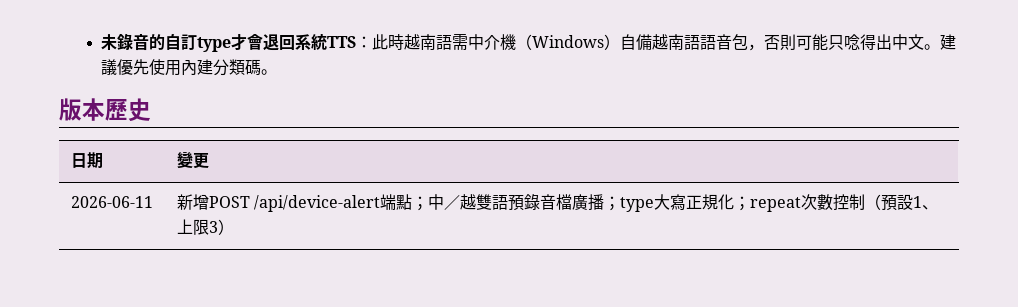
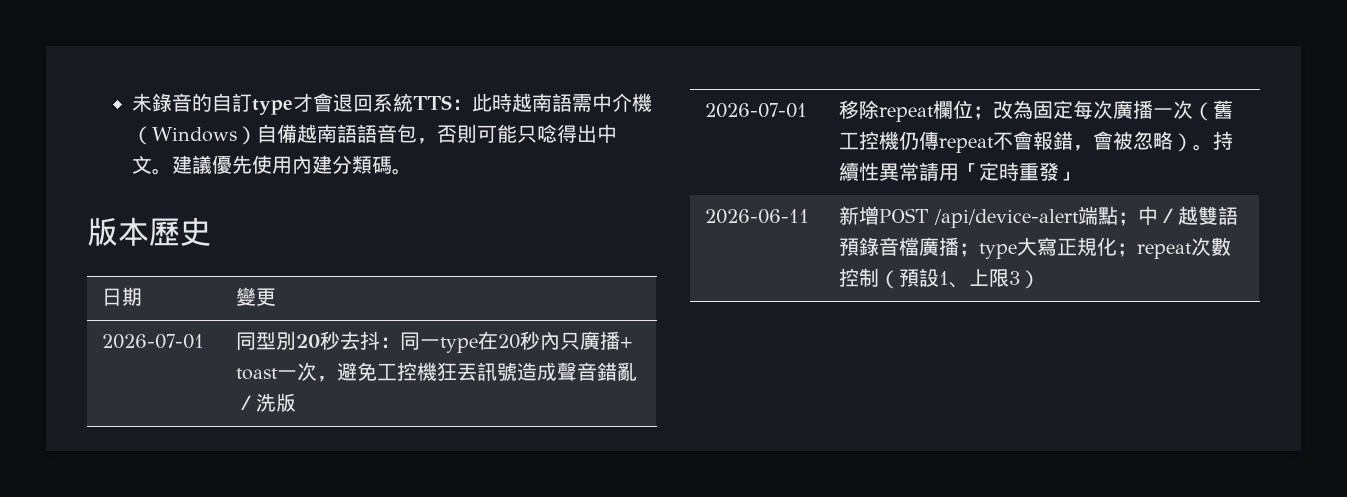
(209, 161) none -> [101,334,204,349] [235,331,633,353] [235,362,637,382] [235,393,296,412] [704,103,807,118] [838,100,1233,122] [838,131,1233,153] [838,162,1079,181] // 2026-07-01 | 同型別20秒去抖：同一type在20秒內只廣播+ toast一次，避免工控機狂丟訊號造成聲音錯亂／洗版 // 2026-07-01 | 移除repeat欄位；改為固定每次廣播一次（舊工控機仍傳repeat不會報錯，會被忽略）。持續性異常請用「定時重發」

